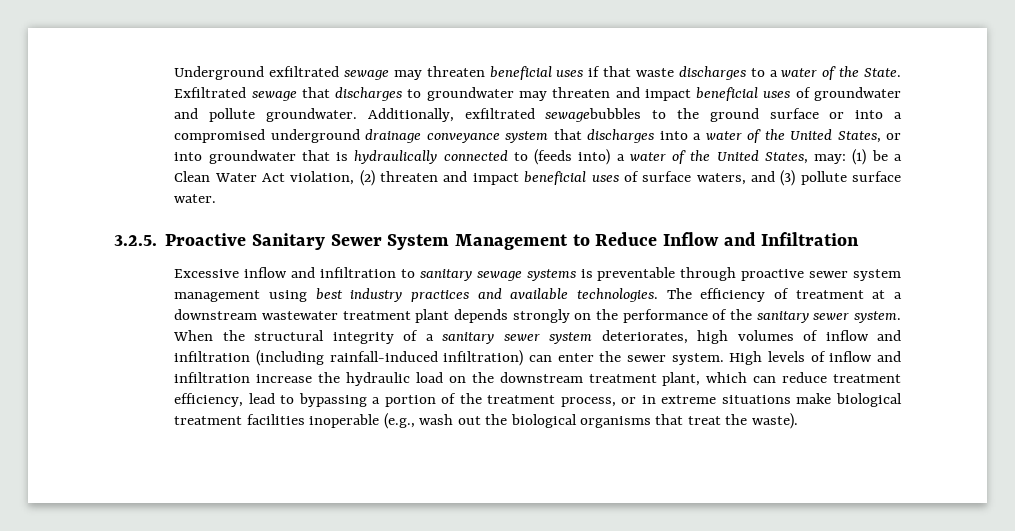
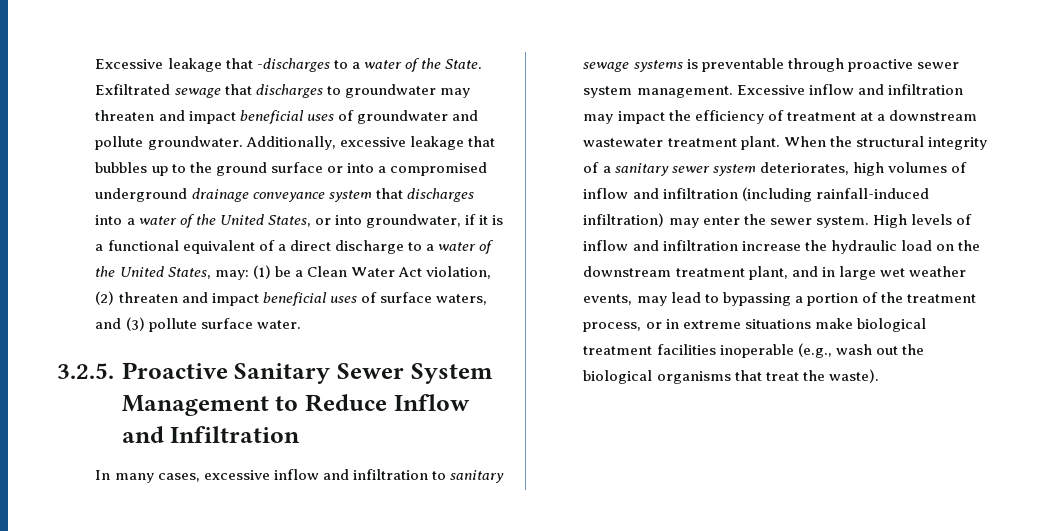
[174,66,746,80] Underground exfiltrated sewage may threaten beneficial uses if that waste discharges -> [95,58,330,72] Excessive leakage that -discharges
[464,108,642,122] exfiltrated sewagebubbles -> [339,136,495,150] [95,162,168,176] excessive leakage that bubbles up
[208,149,611,165] groundwater that is hydraulically connected to (feeds into) -> [365,214,504,228] [95,240,422,254] groundwater, if it is a functional equivalent of a direct discharge to
[174,269,240,278] Excessive -> [95,470,270,483] In many cases, excessive
[174,288,692,302] management using best industry practices and available technologies. The -> [636,84,963,98] [583,110,691,124] management. Excessive inflow and infiltration may impact the
[415,309,902,323] plant depends strongly on the performance of the sanitary sewer system. -> [740,136,780,150] plant.
[529,355,553,362] can -> [668,218,699,228] may
[706,372,901,383] [174,393,244,407] which can reduce treatment efficiency, -> [791,266,966,280] [583,294,667,306] and in large wet weather events, may

